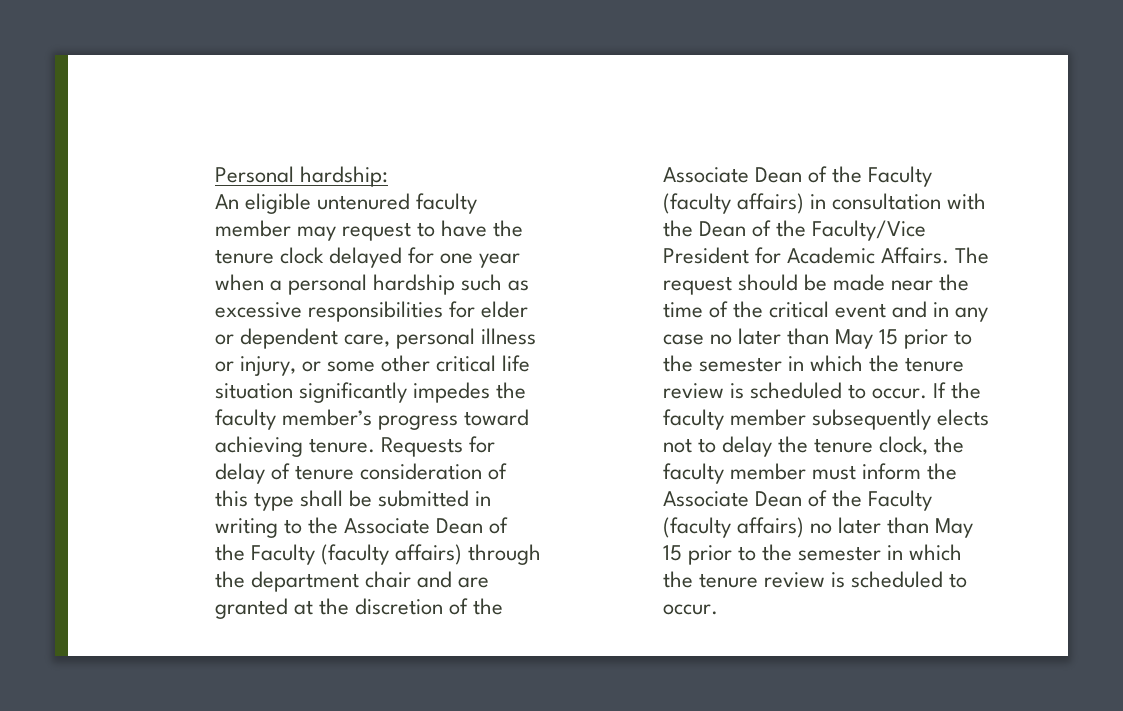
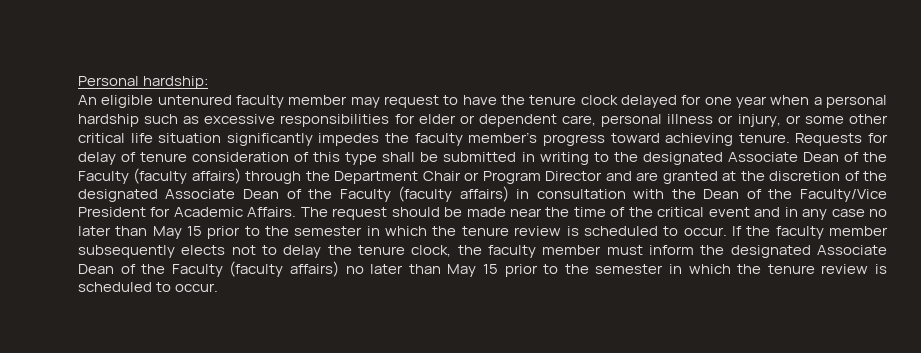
(338, 525) none -> [642,152,723,165] designated
[250,571,411,592] department chair -> [334,171,603,184] Department Chair or Program Director
(504, 606) none -> [77,189,158,202] designated
(957, 471) none -> [730,245,811,258] designated

